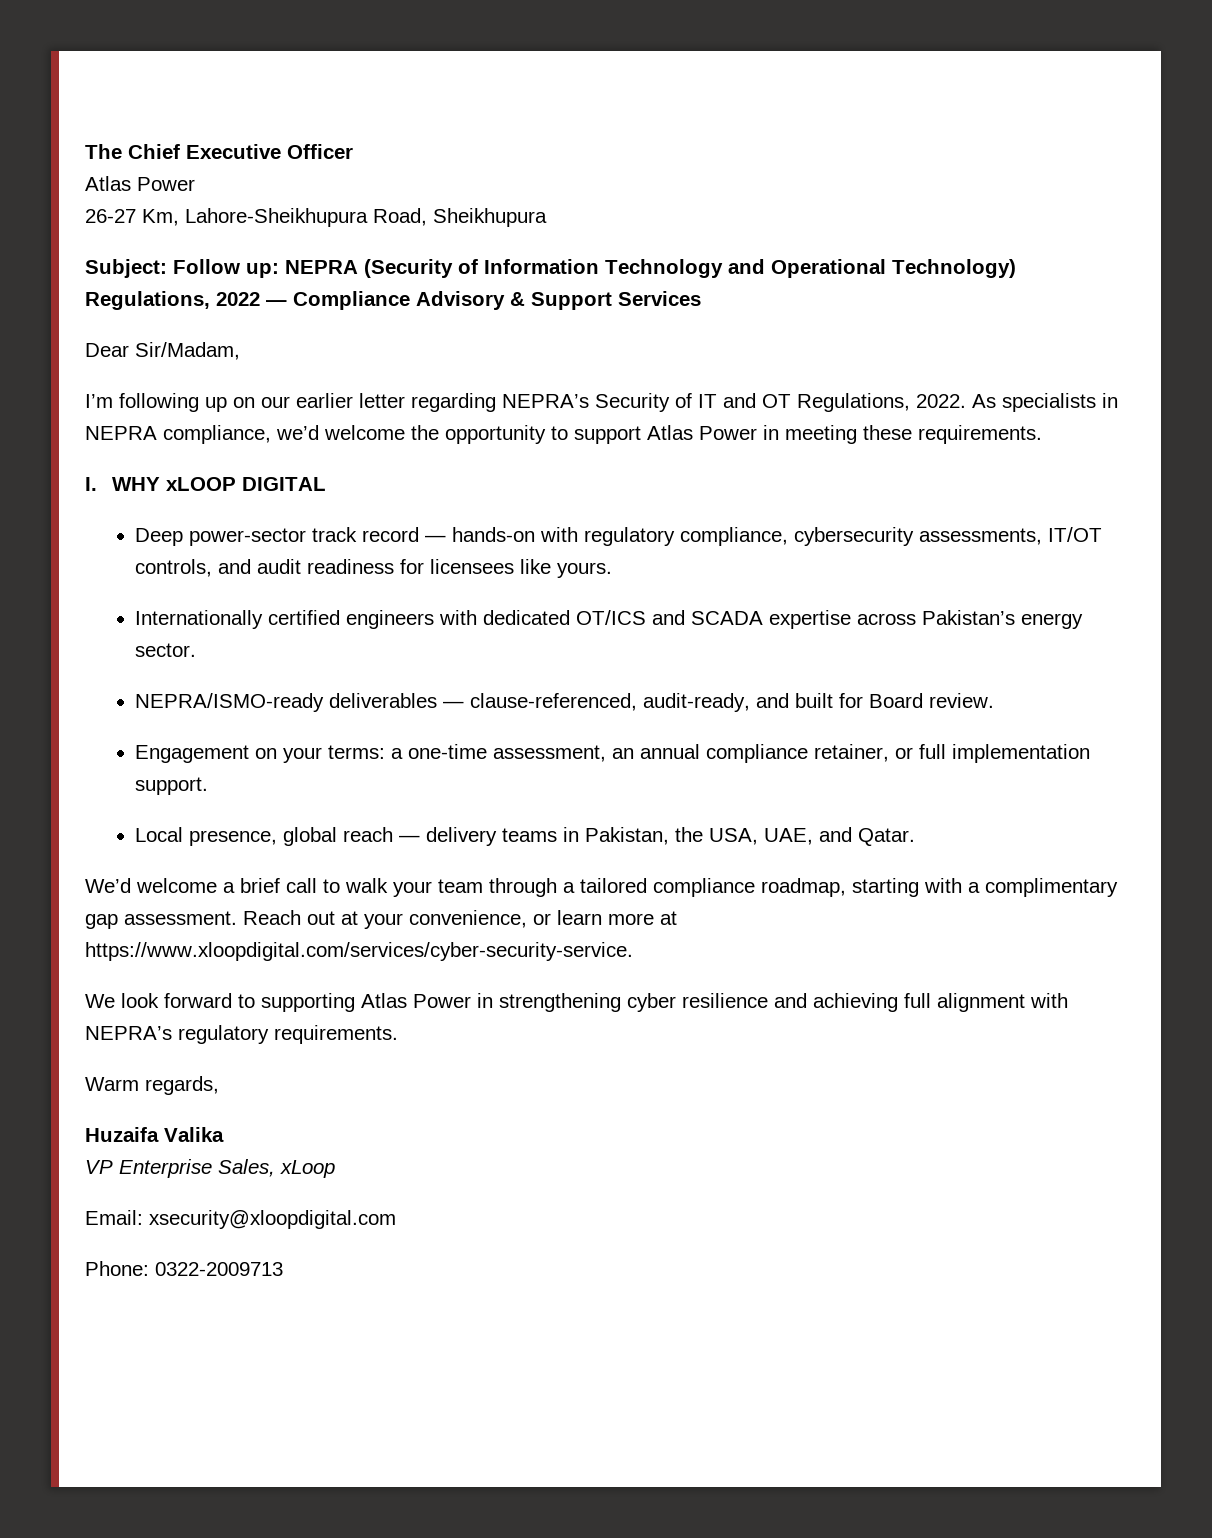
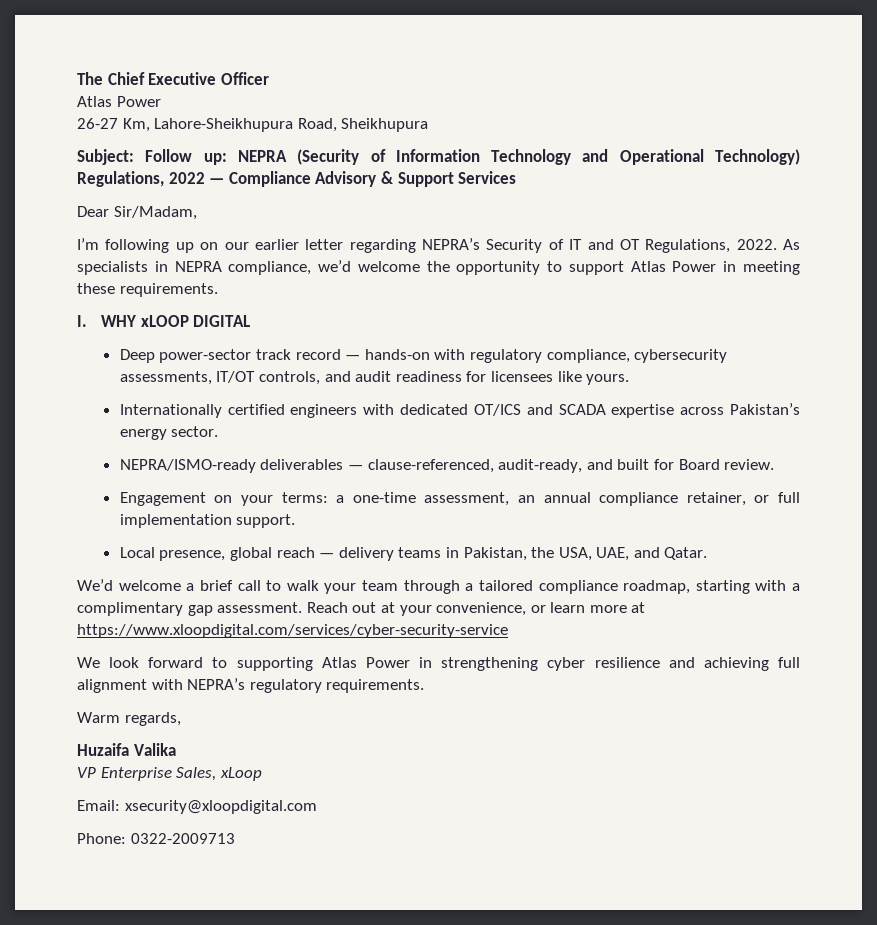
[85,942,633,961] https://www.xloopdigital.com/services/cyber-security-service. -> [77,624,508,638] https://www.xloopdigital.com/services/cyber-security-service

